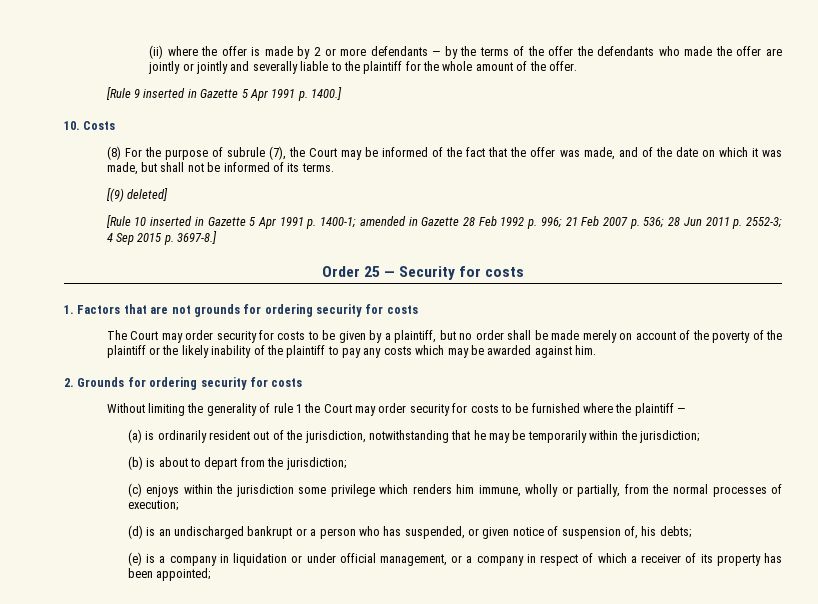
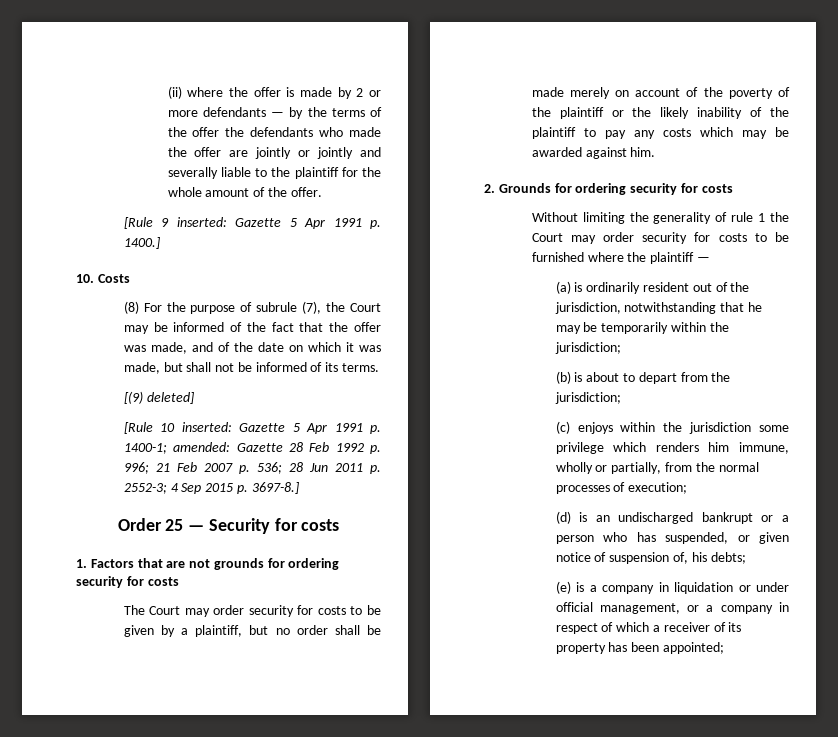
[143,88,197,98] inserted in -> [176,217,227,227] inserted:
[150,216,204,226] inserted in -> [181,422,232,432] inserted:
[359,216,418,226] amended in -> [173,442,231,452] amended:

